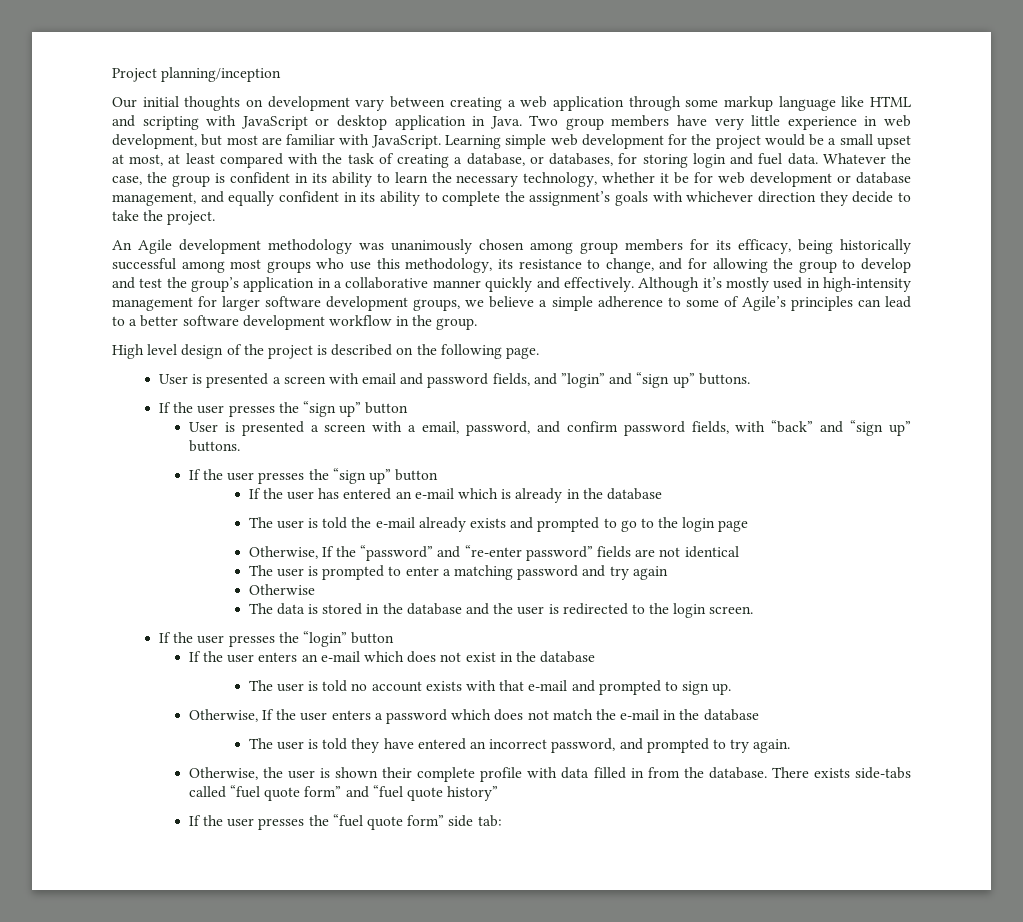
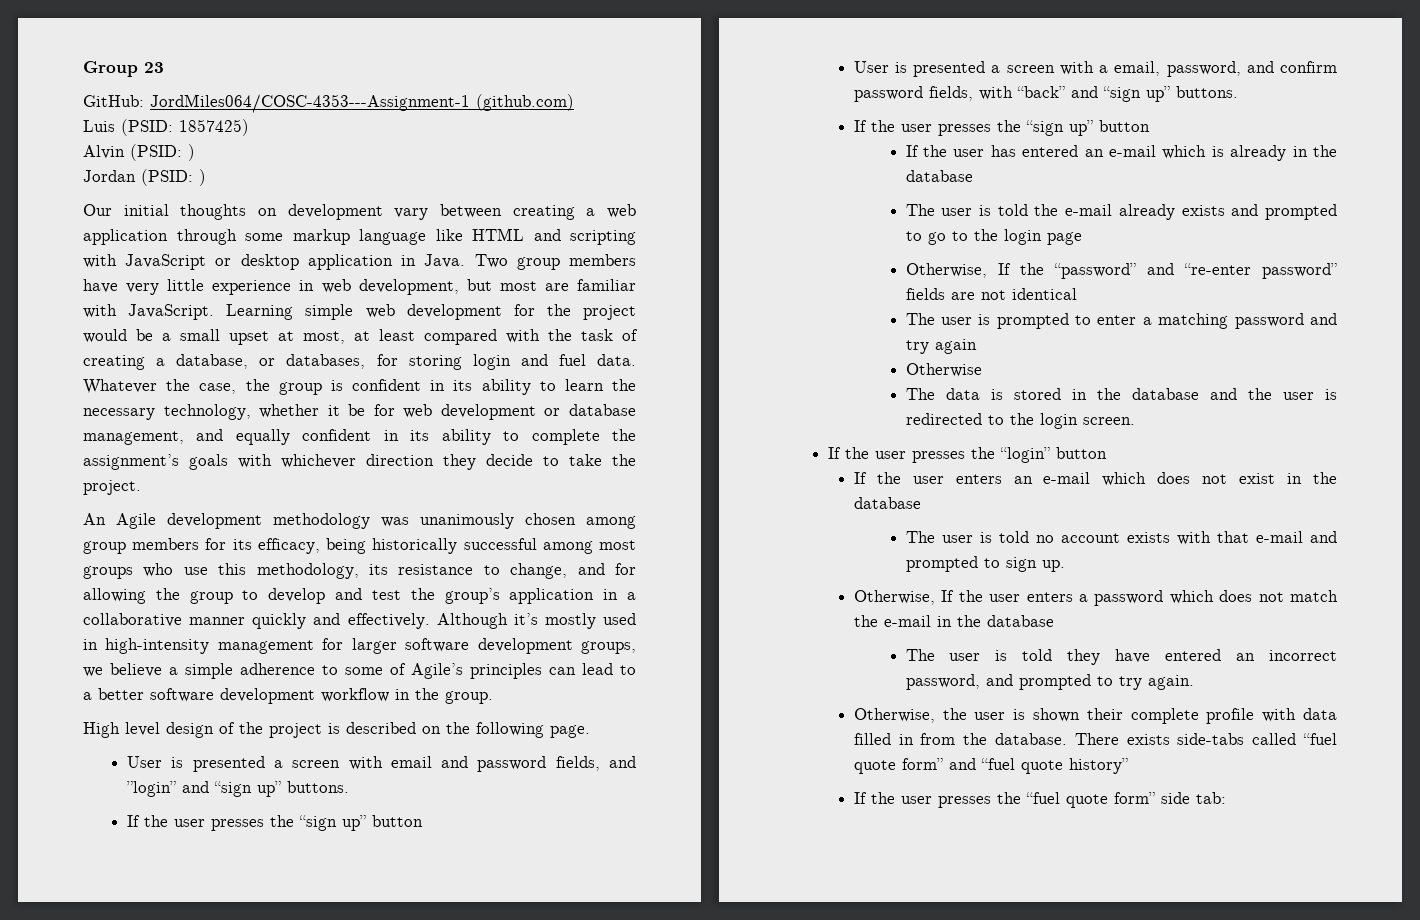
[112,67,282,82] Project planning/inception -> [83,61,164,77] [83,94,574,113] [83,119,249,136] [83,144,195,161] [83,169,206,186] Group 23 // GitHub: JordMiles064/COSC-4353---Assignment-1 (github.com) // Luis (PSID: 1857425) // Alvin (PSID: ) // Jordan (PSID: )

